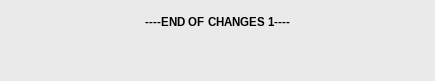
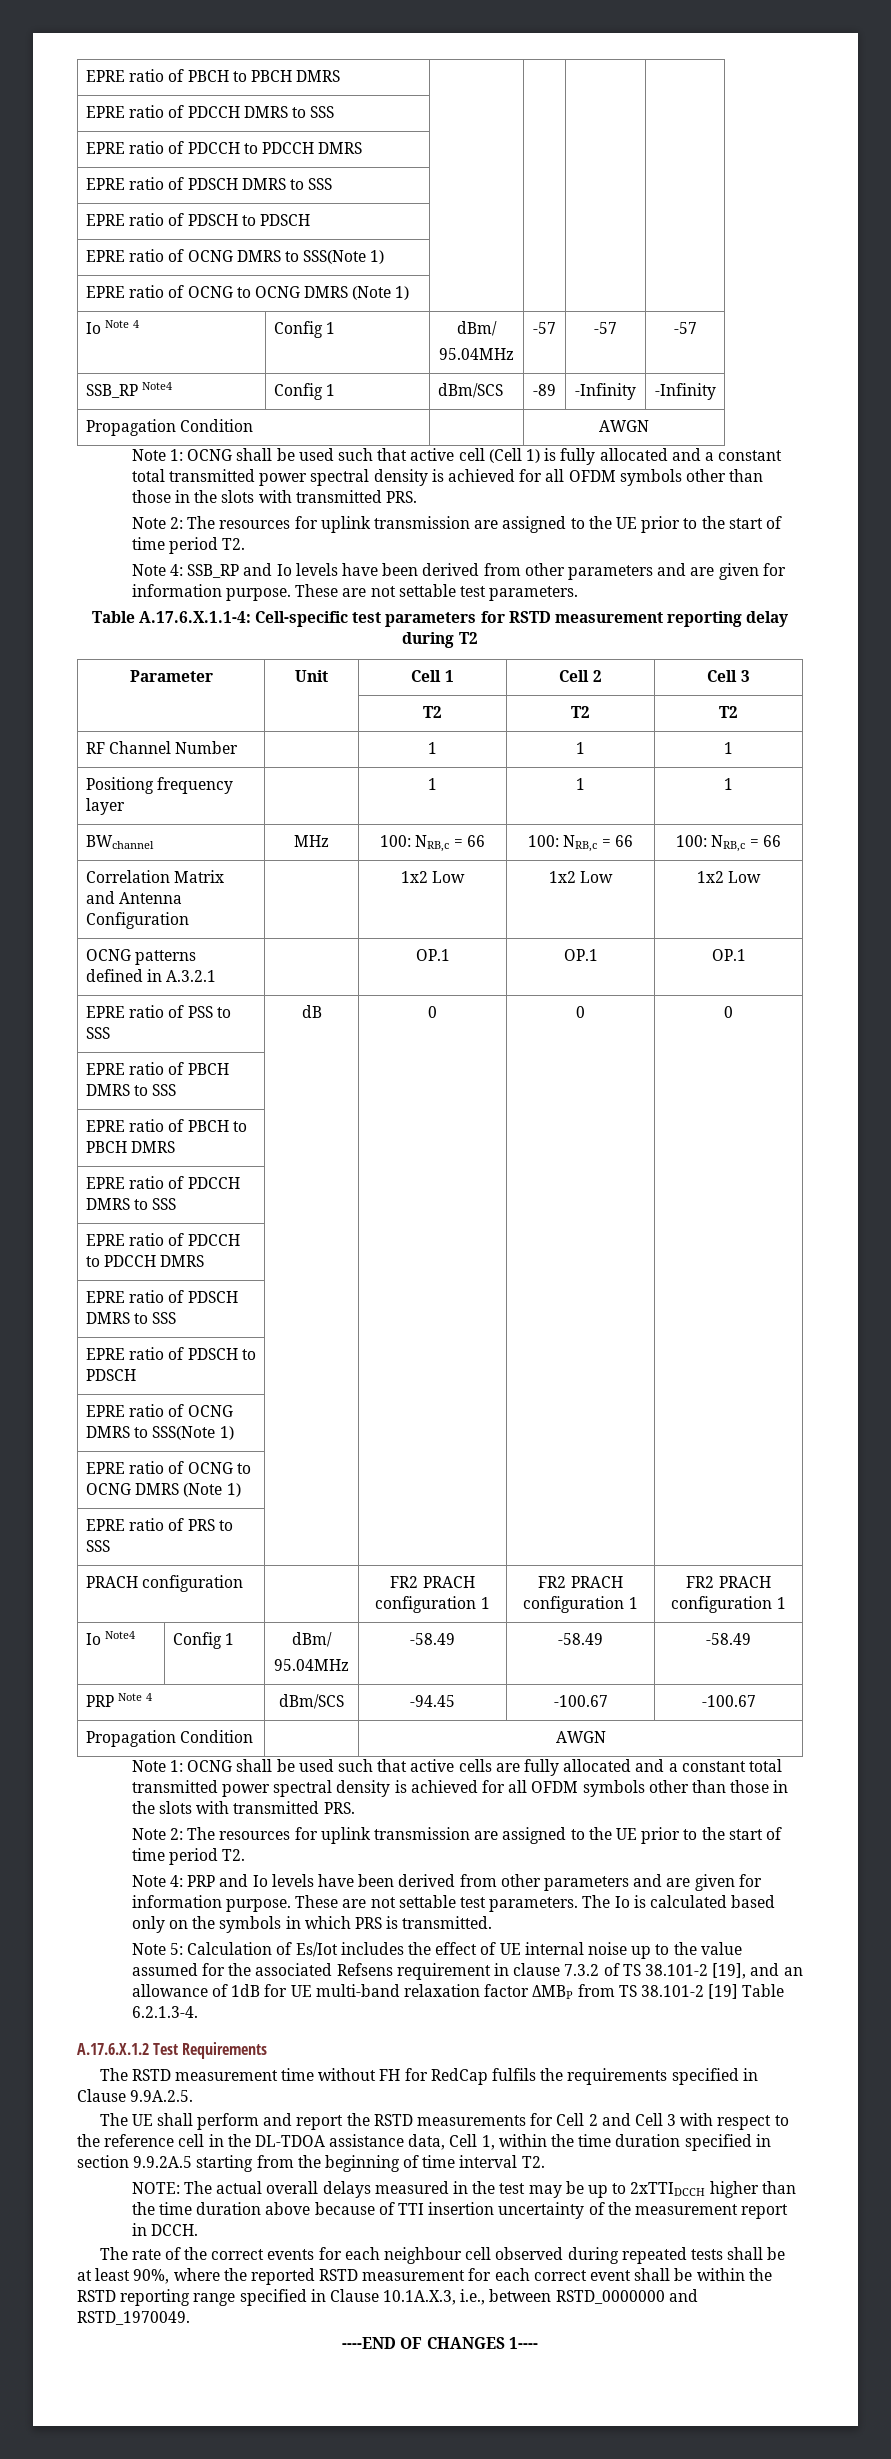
(145, 21) none -> [85,69,341,82] [85,105,335,118] [85,141,363,154] [85,177,333,190] [85,213,310,226] [85,249,385,264] [85,285,410,300] [85,320,140,334] [273,321,336,338] [457,321,497,336] [439,348,514,360] [533,322,556,334] [594,322,617,334] [673,322,697,334] [85,382,173,398] [273,383,336,400] [437,383,503,398] [533,384,556,396] [575,383,636,400] [654,383,716,400] [85,419,254,436] [599,420,649,432] [131,448,783,465] [131,469,764,486] [131,490,418,503] [131,516,782,533] [131,537,246,554] [131,563,786,580] [131,584,579,601] [91,611,789,627] [402,632,478,648] [129,670,213,682] [295,670,328,682] [411,670,454,682] [559,670,602,682] [707,670,750,682] [423,706,442,718] [571,706,590,718] [719,706,738,718] [85,741,239,754] [428,742,437,754] [576,742,585,754] [724,742,733,754] [85,777,234,794] [85,798,125,815] [428,778,437,790] [576,778,585,790] [724,778,733,790] [85,835,154,849] [294,835,329,847] [380,835,485,852] [528,835,633,852] [676,835,781,852] [85,870,225,883] [85,891,183,904] [85,912,189,929] [400,871,466,883] [548,871,614,883] [696,871,762,883] [85,949,197,965] [85,969,217,982] [415,949,450,961] [563,949,598,961] [711,949,746,961] [85,1005,231,1018] [85,1027,110,1039] [301,1005,322,1018] [428,1006,437,1018] [576,1006,585,1018] [724,1006,733,1018] [85,1062,229,1075] [85,1084,177,1096] [85,1119,247,1132] [85,1141,176,1153] [85,1176,240,1189] [85,1198,177,1210] [85,1233,240,1246] [85,1255,205,1267] [85,1290,238,1303] [85,1312,177,1324] [85,1347,256,1360] [85,1369,136,1381] [85,1404,233,1417] [85,1426,234,1440] [85,1461,251,1474] [85,1483,241,1497] [85,1518,233,1531] [85,1540,110,1552] [85,1575,244,1592] [390,1576,475,1588] [375,1596,490,1613] [538,1576,623,1588] [523,1596,638,1613] [686,1576,771,1588] [671,1596,786,1613] [85,1631,136,1645] [172,1632,235,1649] [292,1632,332,1647] [274,1659,349,1671] [410,1633,455,1645] [558,1633,603,1645] [706,1633,751,1645] [85,1693,153,1707] [279,1694,344,1709] [410,1695,455,1707] [553,1695,608,1707] [701,1695,756,1707] [85,1730,254,1747] [555,1731,606,1743] [131,1759,782,1776] [131,1780,789,1797] [131,1801,355,1814] [131,1827,782,1844] [131,1848,246,1865] [131,1874,762,1891] [131,1895,776,1912] [131,1916,493,1933] [131,1942,742,1959] [131,1963,803,1980] [131,1984,785,1999] [131,2006,198,2018] [77,2042,268,2059] [99,2068,758,2085] [77,2089,194,2102] [99,2113,789,2130] [77,2134,771,2151] [77,2155,545,2172] [131,2181,796,2198] [131,2202,789,2219] [131,2223,199,2236] [99,2247,786,2264] [77,2268,772,2285] [77,2289,698,2306] [77,2311,190,2325] EPRE ratio of PBCH to PBCH DMRS | | | | // EPRE ratio of PDCCH DMRS to SSS | | | | // EPRE ratio of PDCCH to PDCCH DMRS | | | | // EPRE ratio of PDSCH DMRS to SSS | | | | // EPRE ratio of PDSCH to PDSCH | | | | // EPRE ratio of OCNG DMRS to SSS(Note 1) | | | | // EPRE ratio of OCNG to OCNG DMRS (Note 1) | | | | // Io Note 4 | Config 1 | dBm/ // 95.04MHz | -57 | -57 | -57 // SSB_RP Note4 | Config 1 | dBm/SCS | -89 | -Infinity | -Infinity // Propagation Condition | | AWGN // Note 1: OCNG shall be used such that active cell (Cell 1) is fully allocated and a constant total transmitted power spectral density is achieved for all OFDM symbols other than those in the slots with transmitted PRS. // Note 2: The resources for uplink transmission are assigned to the UE prior to the start of time period T2. // Note 4: SSB_RP and Io levels have been derived from other parameters and are given for information purpose. These are not settable test parameters. // Table A.17.6.X.1.1-4: Cell-specific test parameters for RSTD measurement reporting delay during T2 // Parameter | Unit | Cell 1 | Cell 2 | Cell 3 // | | T2 | T2 | T2 // RF Channel Number | | 1 | 1 | 1 // Positiong frequency layer | | 1 | 1 | 1 // BWchannel | MHz | 100: NRB,c = 66 | 100: NRB,c = 66 | 100: NRB,c = 66 // Correlation Matrix and Antenna Configuration | | 1x2 Low | 1x2 Low | 1x2 Low // OCNG patterns defined in A.3.2.1 | | OP.1 | OP.1 | OP.1 // EPRE ratio of PSS to SSS | dB | 0 | 0 | 0 // EPRE ratio of PBCH DMRS to SSS | | | | // EPRE ratio of PBCH to PBCH DMRS | | | | // EPRE ratio of PDCCH DMRS to SSS | | | | // EPRE ratio of PDCCH to PDCCH DMRS | | | | // EPRE ratio of PDSCH DMRS to SSS | | | | // EPRE ratio of PDSCH to PDSCH | | | | // EPRE ratio of OCNG DMRS to SSS(Note 1) | | | | // EPRE ratio of OCNG to OCNG DMRS (Note 1) | | | | // EPRE ratio of PRS to SSS | | | | // PRACH configuration | | FR2 PRACH configuration 1 | FR2 PRACH configuration 1 | FR2 PRACH configuration 1 // Io Note4 | Config 1 | dBm/ // 95.04MHz | -58.49 | -58.49 | -58.49 // PRP Note 4 | dBm/SCS | -94.45 | -100.67 | -100.67 // Propagation Condition | | AWGN // Note 1: OCNG shall be used such that active cells are fully allocated and a constant total transmitted power spectral density is achieved for all OFDM symbols other than those in the slots with transmitted PRS. // Note 2: The resources for uplink transmission are assigned to the UE prior to the start of time period T2. // Note 4: PRP and Io levels have been derived from other parameters and are given for information purpose. These are not settable test parameters. The Io is calculated based only on the symbols in which PRS is transmitted. // Note 5: Calculation of Es/Iot includes the effect of UE internal noise up to the value assumed for the associated Refsens requirement in clause 7.3.2 of TS 38.101-2 [19], and an allowance of 1dB for UE multi-band relaxation factor ΔMBP from TS 38.101-2 [19] Table 6.2.1.3-4. // A.17.6.X.1.2 Test Requirements // The RSTD measurement time without FH for RedCap fulfils the requirements specified in Clause 9.9A.2.5. // The UE shall perform and report the RSTD measurements for Cell 2 and Cell 3 with respect to the reference cell in the DL-TDOA assistance data, Cell 1, within the time duration specified in section 9.9.2A.5 starting from the beginning of time interval T2. // NOTE: The actual overall delays measured in the test may be up to 2xTTIDCCH higher than the time duration above because of TTI insertion uncertainty of the measurement report in DCCH. // The rate of the correct events for each neighbour cell observed during repeated tests shall be at least 90%, where the reported RSTD measurement for each correct event shall be within the RSTD reporting range specified in Clause 10.1A.X.3, i.e., between RSTD_0000000 and RSTD_1970049. //

